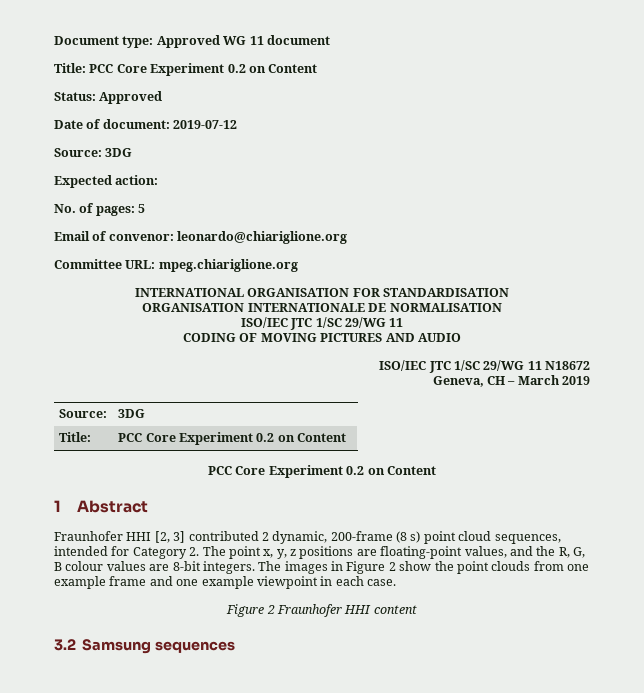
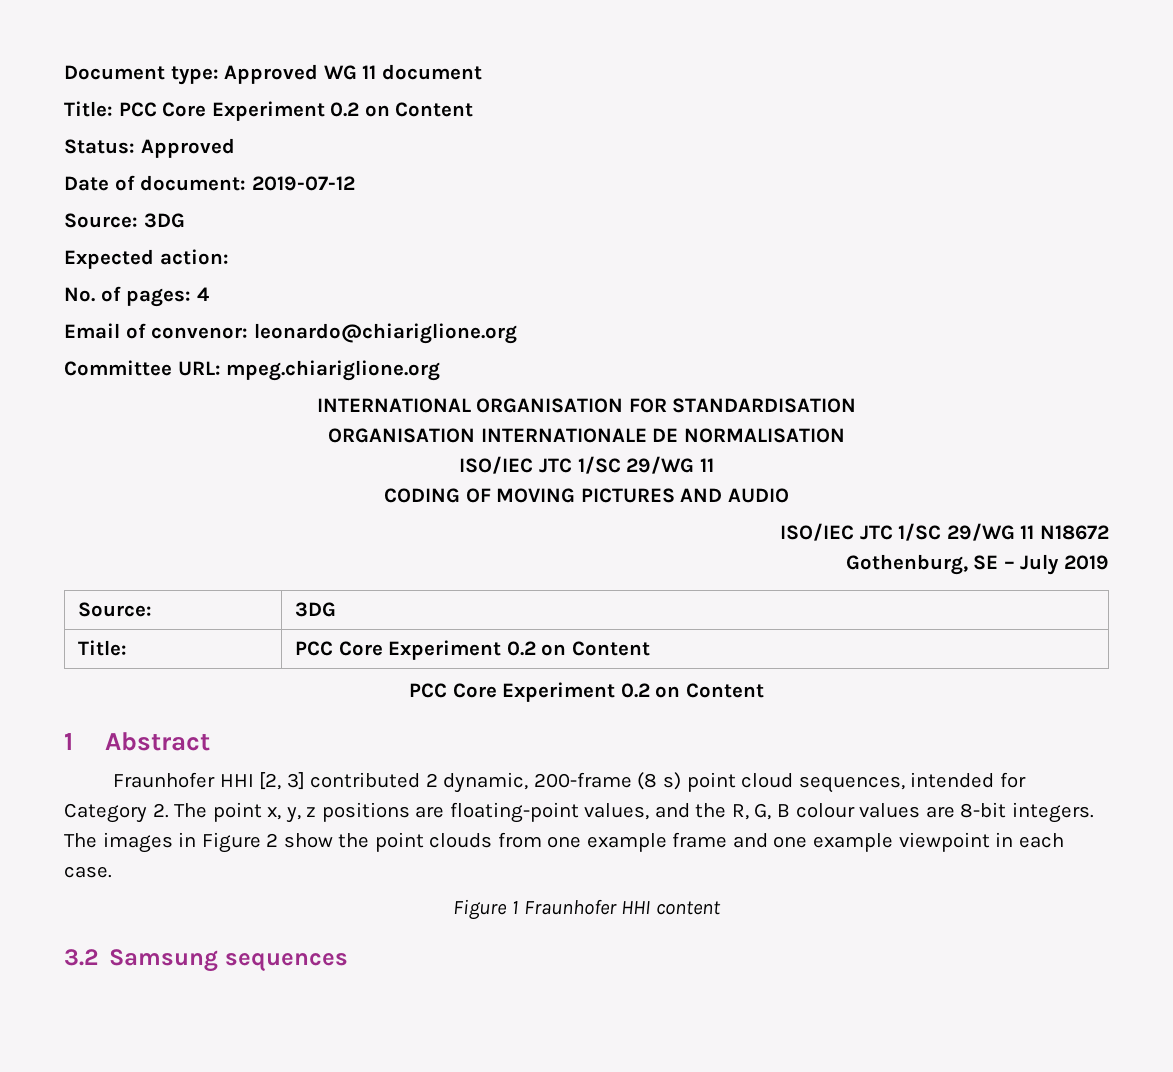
[138,204,146,213] 5 -> [196,287,209,301] 4
[432,375,560,387] Geneva, CH – March -> [845,554,1060,575] Gothenburg, SE – July
[266,605,275,614] 2 -> [511,901,518,914] 1

